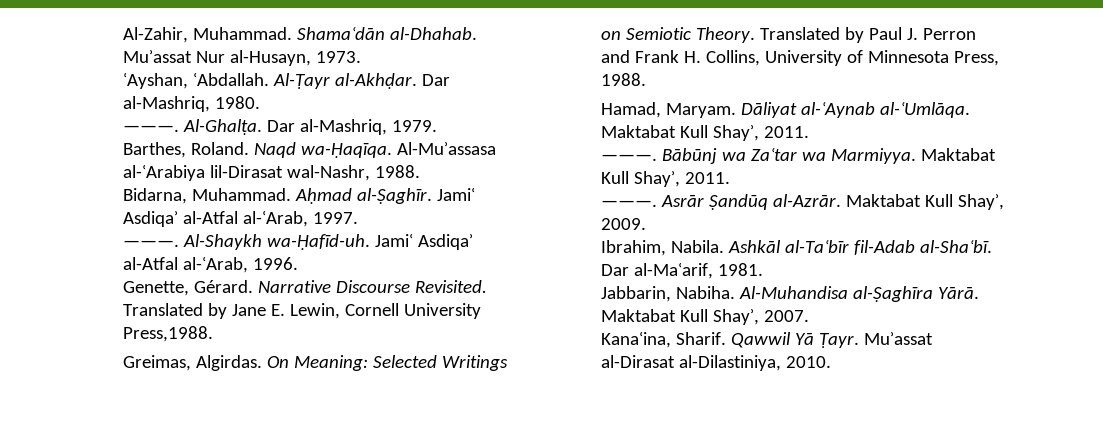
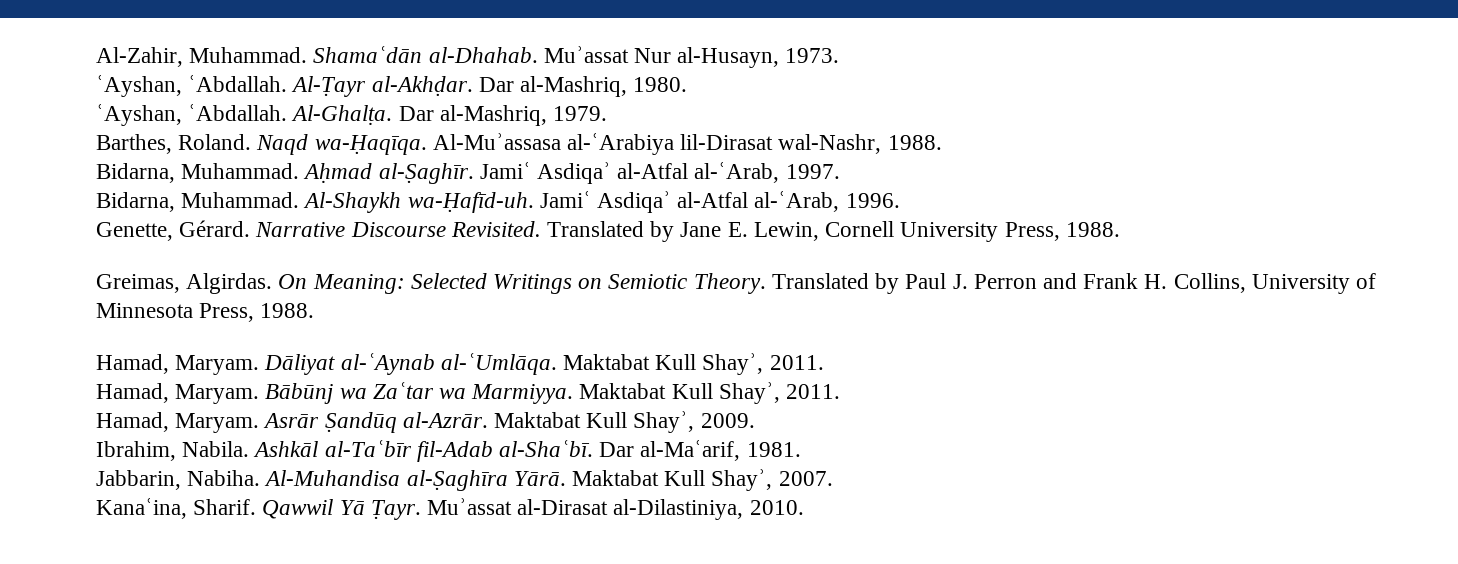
[123,125,180,132] ———. -> [95,104,288,126] ʿAyshan, ʿAbdallah.
[123,240,180,247] ———. -> [95,192,300,212] Bidarna, Muhammad.
[123,326,214,342] Press,1988. -> [1004,222,1120,241] Press, 1988.
[601,154,658,161] ———. -> [95,383,260,404] Hamad, Maryam.
[601,200,658,207] ———. -> [95,412,260,433] Hamad, Maryam.

